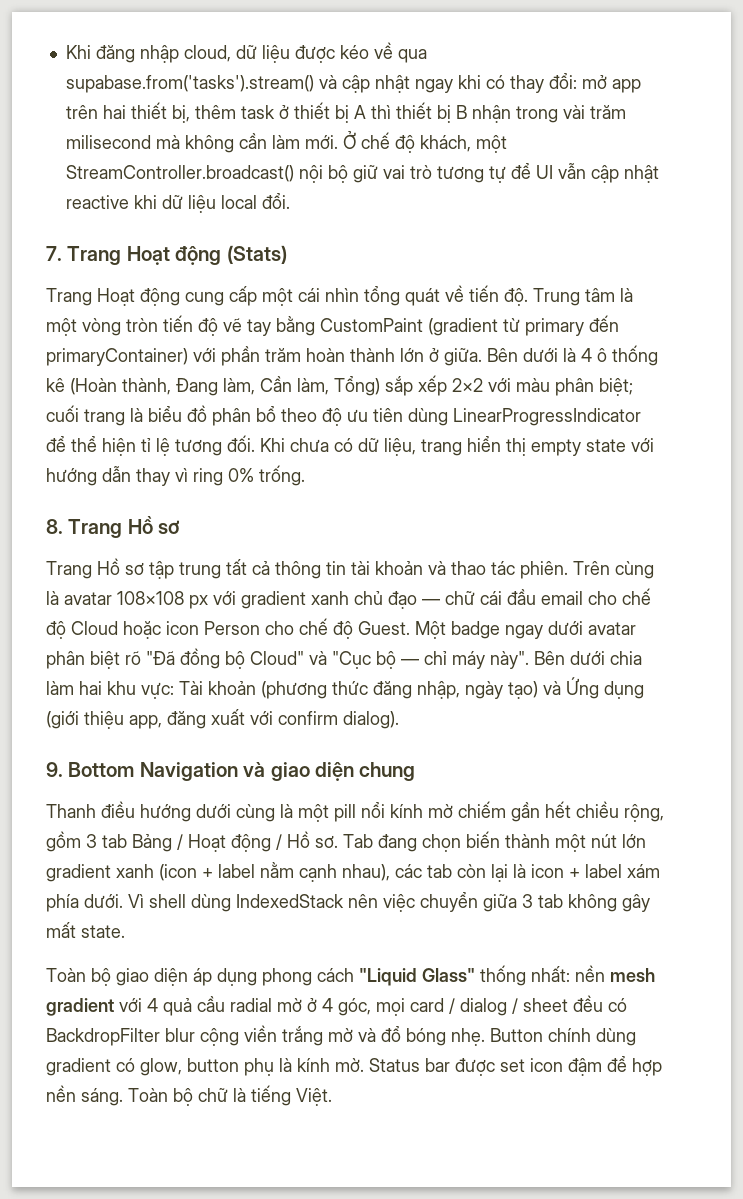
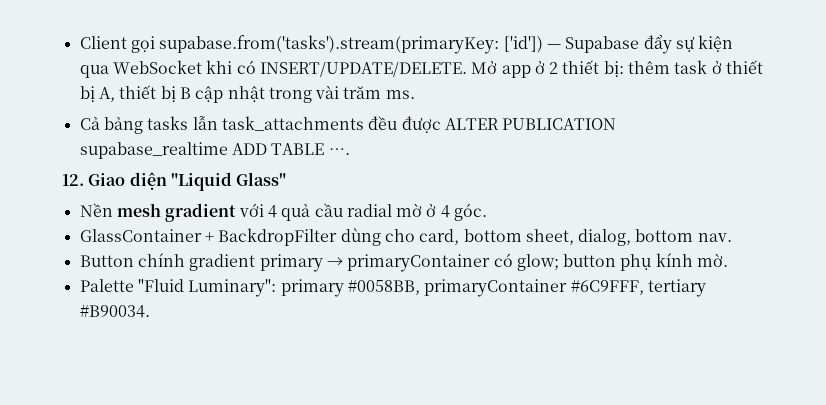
[65,42,427,63] [65,73,641,93] [65,102,190,123] Khi đăng nhập cloud, dữ liệu được kéo về qua supabase.from('tasks').stream() và cập nhật ngay khi có thay đổi: mở app trên hai thiết bị, -> [79,34,734,54] [79,60,624,78] Client gọi supabase.from('tasks').stream(primaryKey: ['id']) — Supabase đẩy sự kiện qua WebSocket khi có INSERT/UPDATE/DELETE. Mở app ở 2 thiết bị:
[353,105,391,119] A thì -> [98,87,115,102] A,
[471,105,511,123] nhận -> [195,86,265,103] cập nhật
[65,131,507,153] [65,163,659,183] [65,193,290,213] [46,245,287,265] [46,285,633,306] [46,315,619,336] [46,345,658,366] [46,375,633,396] [46,405,641,426] [46,435,654,456] [46,465,305,486] [46,516,181,538] [46,558,654,579] [46,588,651,609] [46,618,636,639] [46,648,642,669] [46,677,644,699] [46,709,399,729] [46,762,416,781] [46,801,664,822] [46,831,646,852] [46,862,660,882] [46,892,650,912] [46,922,125,938] [46,968,354,986] milisecond mà không cần làm mới. Ở chế độ khách, một StreamController.broadcast() nội bộ giữ vai trò tương tự để UI vẫn cập nhật reactive khi dữ liệu local đổi. // 7. Trang Hoạt động (Stats) // Trang Hoạt động cung cấp một cái nhìn tổng quát về tiến độ. Trung tâm là một vòng tròn tiến độ vẽ tay bằng CustomPaint (gradient từ primary đến primaryContainer) với phần trăm hoàn thành lớn ở giữa. Bên dưới là 4 ô thống kê (Hoàn thành, Đang làm, Cần làm, Tổng) sắp xếp 2×2 với màu phân biệt; cuối trang là biểu đồ phân bổ theo độ ưu tiên dùng LinearProgressIndicator để thể hiện tỉ lệ tương đối. Khi chưa có dữ liệu, trang hiển thị empty state với hướng dẫn thay vì ring 0% trống. // 8. Trang Hồ sơ // Trang Hồ sơ tập trung tất cả thông tin tài khoản và thao tác phiên. Trên cùng là avatar 108×108 px với gradient xanh chủ đạo — chữ cái đầu email cho chế độ Cloud hoặc icon Person cho chế độ Guest. Một badge ngay dưới avatar phân biệt rõ "Đã đồng bộ Cloud" và "Cục bộ — chỉ máy này". Bên dưới chia làm hai khu vực: Tài khoản (phương thức đăng nhập, ngày tạo) và Ứng dụng (giới thiệu app, đăng xuất với confirm dialog). // 9. Bottom Navigation và giao diện chung // Thanh điều hướng dưới cùng là một pill nổi kính mờ chiếm gần hết chiều rộng, gồm 3 tab Bảng / Hoạt động / Hồ sơ. Tab đang chọn biến thành một nút lớn gradient xanh (icon + label nằm cạnh nhau), các tab còn lại là icon + label xám phía dưới. Vì shell dùng IndexedStack nên việc chuyển giữa 3 tab không gây mất state. // Toàn bộ giao diện áp dụng phong cách -> [385,90,415,99] [79,116,617,134] [79,142,350,159] [62,172,167,190] ms. // Cả bảng tasks lẫn task_attachments đều được ALTER PUBLICATION supabase_realtime ADD TABLE …. // 12. Giao diện
[480,965,605,986] thống nhất: nền -> [79,203,113,217] // Nền
[338,995,627,1016] [46,1025,636,1046] [46,1058,182,1076] góc, mọi card / dialog / sheet đều có BackdropFilter blur cộng viền trắng mờ và đổ bóng nhẹ. Button chính dùng gradient có glow, -> [454,203,488,221] [79,228,732,246] [79,253,559,272] góc. // GlassContainer + BackdropFilter dùng cho card, bottom sheet, dialog, bottom nav. // Button chính gradient primary → primaryContainer có glow;
[279,1058,292,1072] là -> (652, 262) none
[369,1056,662,1076] [46,1085,332,1106] Status bar được set icon đậm để hợp nền sáng. Toàn bộ chữ là tiếng Việt. -> [79,279,706,297] [79,304,150,318] // Palette "Fluid Luminary": primary #0058BB, primaryContainer #6C9FFF, tertiary #B90034.

